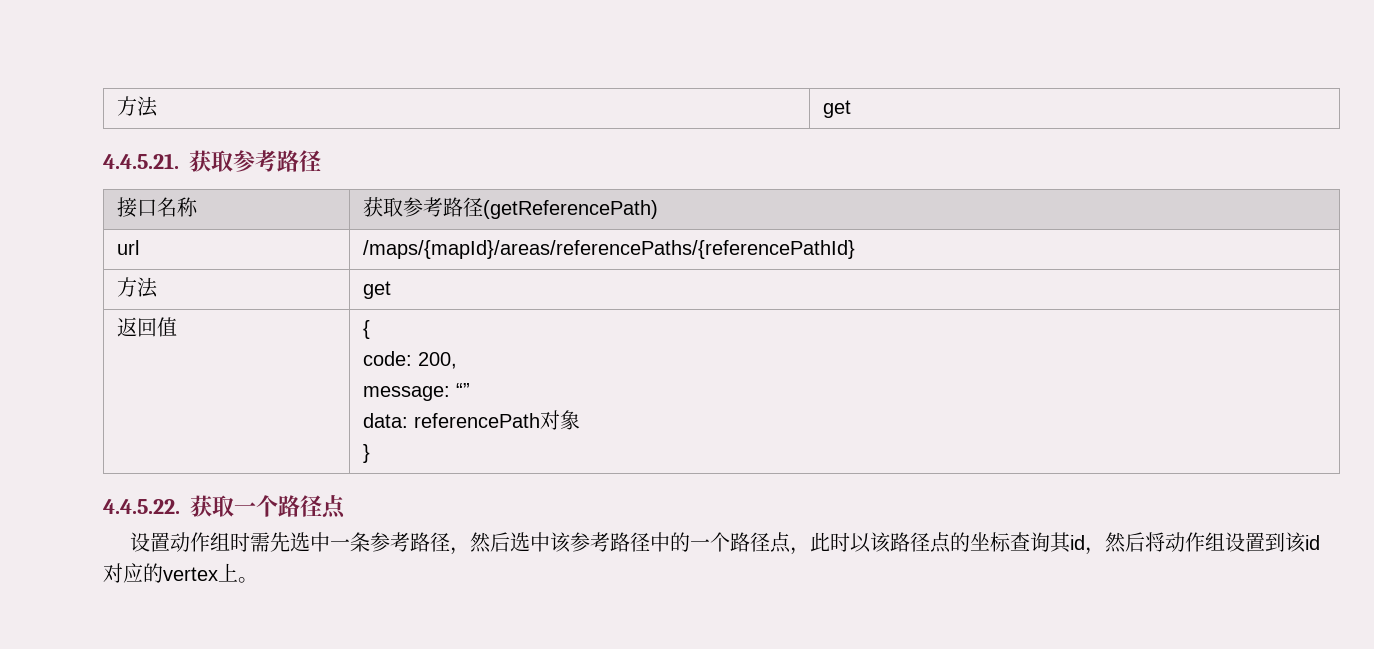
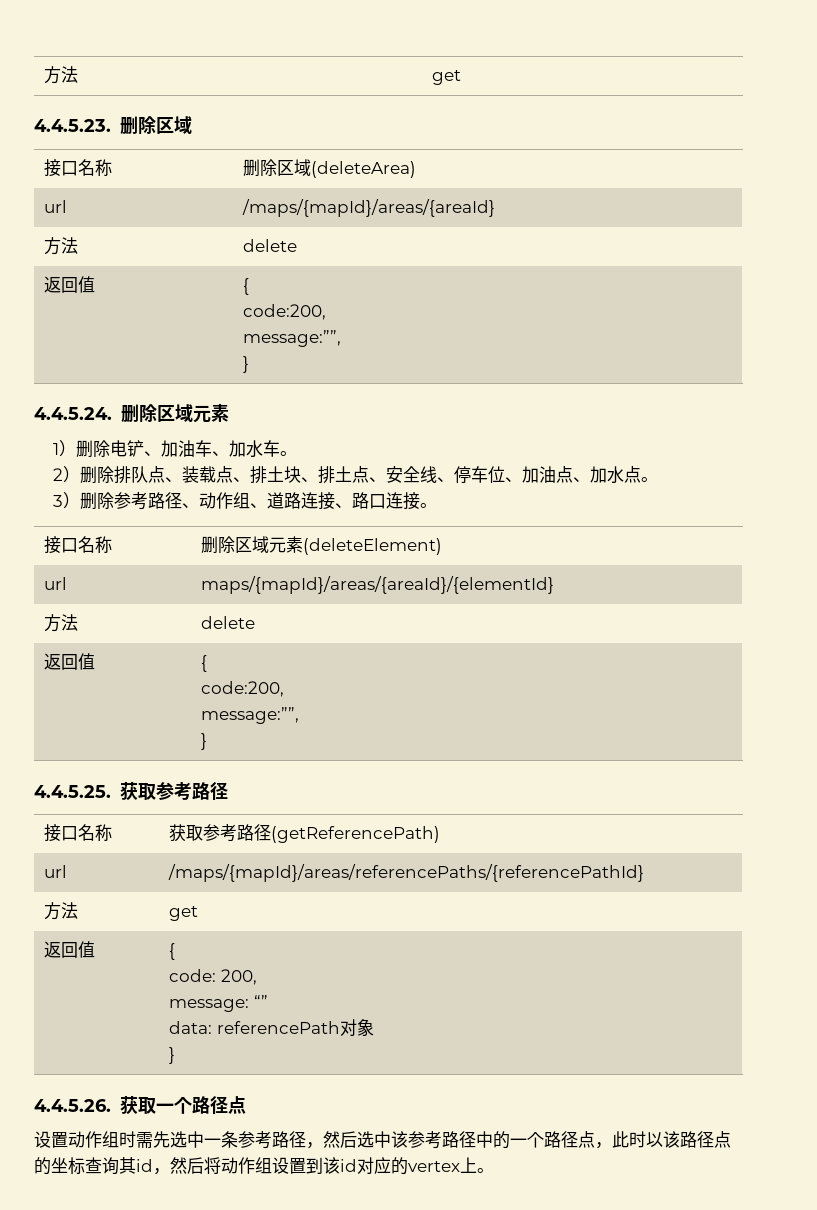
[116,96,158,117] [822,100,851,118] [103,153,179,169] 方法 | get // 4.4.5.21. -> [44,66,79,84] [432,70,462,85] [34,116,192,135] [44,159,113,177] [243,159,417,178] [44,200,68,213] [242,199,496,217] [44,237,79,255] [243,239,298,252] [44,276,96,293] [243,278,250,295] [243,304,327,320] [243,330,342,347] [243,356,250,373] [34,404,229,423] [53,440,298,458] [53,466,659,484] [53,492,438,510] [44,536,113,554] [201,536,443,555] [44,577,68,590] [201,576,555,594] [44,614,79,632] [201,616,256,629] [44,653,96,670] [201,655,208,672] [201,681,285,697] [201,707,300,724] [201,733,208,750] [34,785,111,798] 方法 | get // 4.4.5.23.删除区域 // 接口名称 | 删除区域(deleteArea) // url | /maps/{mapId}/areas/{areaId} // 方法 | delete // 返回值 | { // code:200, // message:””, // } // 4.4.5.24.删除区域元素 // 1）删除电铲、加油车、加水车。 // 2）删除排队点、装载点、排土块、排土点、安全线、停车位、加油点、加水点。 // 3）删除参考路径、动作组、道路连接、路口连接。 // 接口名称 | 删除区域元素(deleteElement) // url | maps/{mapId}/areas/{areaId}/{elementId} // 方法 | delete // 返回值 | { // code:200, // message:””, // } // 4.4.5.25.
[103,499,180,514] 4.4.5.22. -> [34,1099,111,1112] 4.4.5.26.

